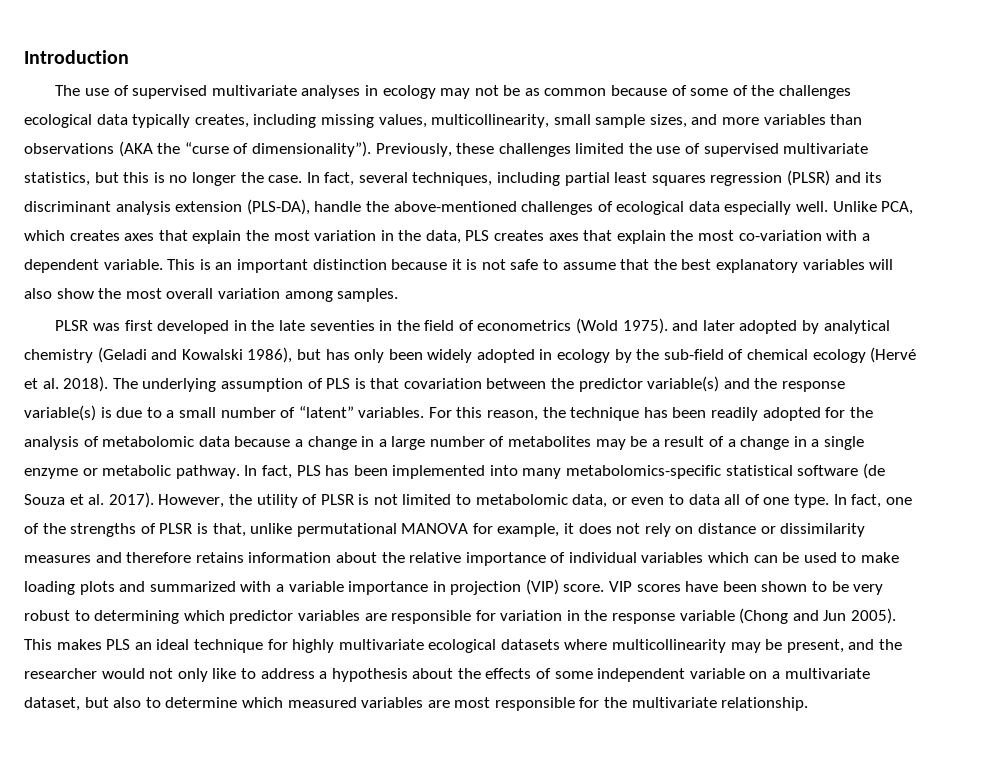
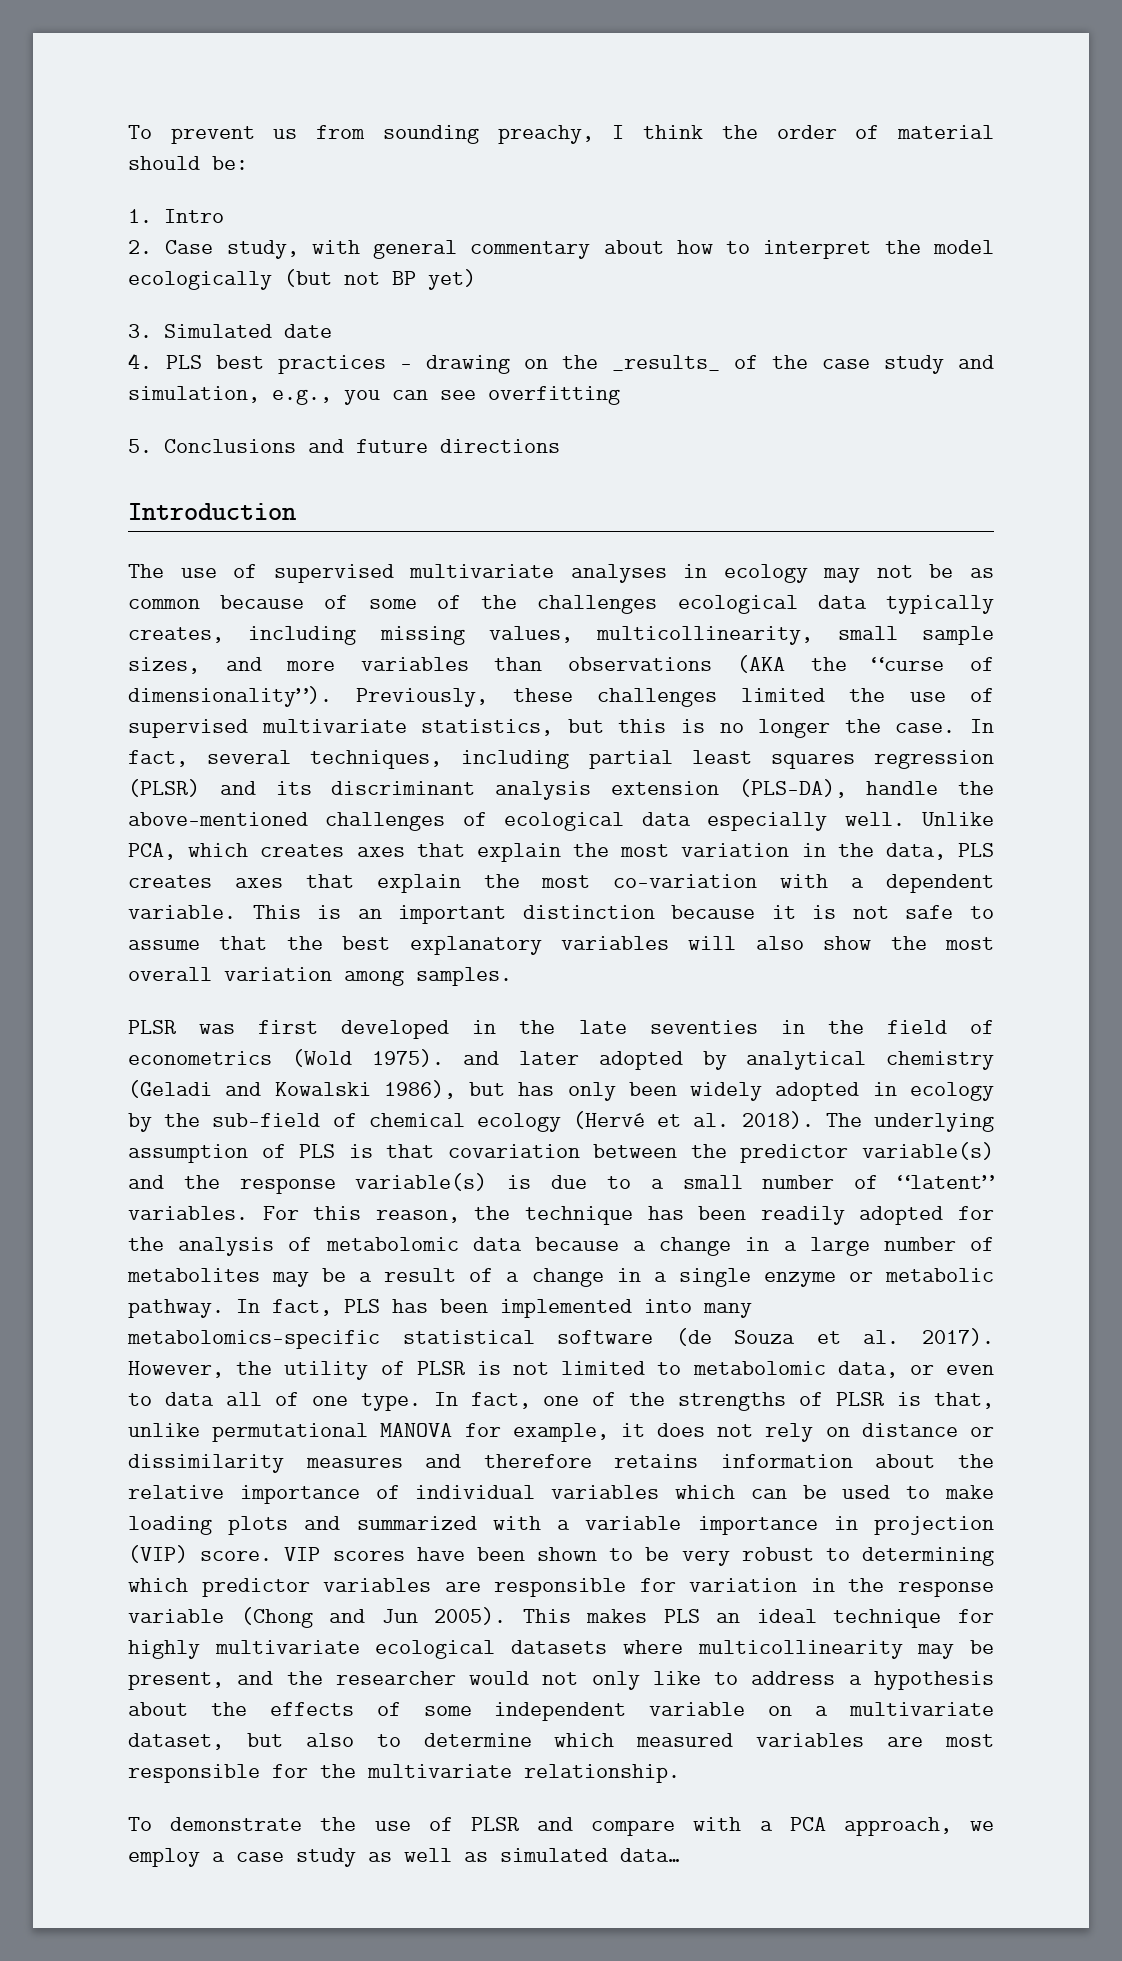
(24, 57) none -> [128,125,995,144] [128,156,248,170] [128,209,224,223] [128,240,994,259] [128,269,476,290] [128,324,332,338] [128,353,994,374] [128,386,620,405] [128,439,560,453] To prevent us from sounding preachy, I think the order of material should be: // 1. Intro // 2. Case study, with general commentary about how to interpret the model ecologically (but not BP yet) // 3. Simulated date // 4. PLS best practices - drawing on the _results_ of the case study and simulation, e.g., you can see overfitting // 5. Conclusions and future directions //
(809, 704) none -> [128,1817,994,1836] [128,1848,680,1867] // To demonstrate the use of PLSR and compare with a PCA approach, we employ a case study as well as simulated data…

